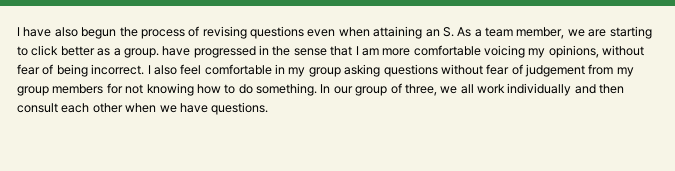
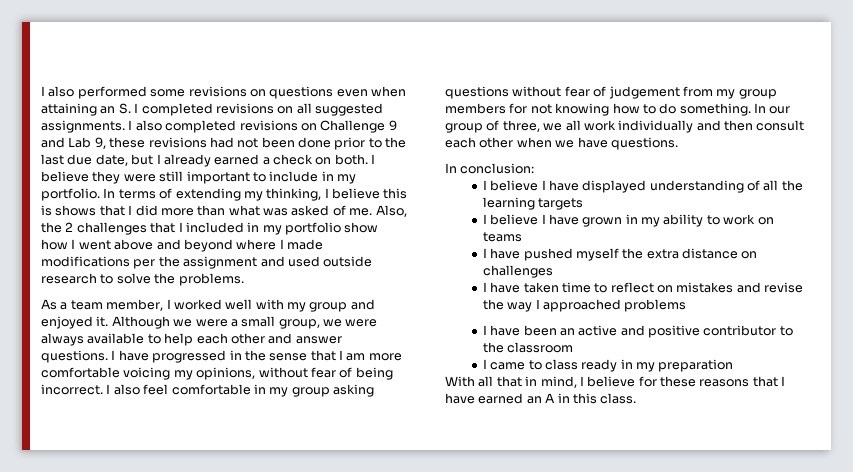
[17,26,247,39] I have also begun the process of revising -> [41,86,266,99] I also performed some revisions on
[457,26,652,39] [17,45,159,58] As a team member, we are starting to click better as a group. -> [134,103,383,116] [41,120,397,133] [41,137,407,150] [41,154,376,167] [41,171,356,184] [41,188,408,201] [41,205,407,217] [41,222,379,235] [41,239,323,252] [41,256,373,269] [41,273,244,286] [41,299,375,312] [41,316,378,329] [41,333,342,346] [41,350,116,363] I completed revisions on all suggested assignments. I also completed revisions on Challenge 9 and Lab 9, these revisions had not been done prior to the last due date, but I already earned a check on both. I believe they were still important to include in my portfolio. In terms of extending my thinking, I believe this is shows that I did more than what was asked of me. Also, the 2 challenges that I included in my portfolio show how I went above and beyond where I made modifications per the assignment and used outside research to solve the problems. // As a team member, I worked well with my group and enjoyed it. Although we were a small group, we were always available to help each other and answer questions. I
(269, 108) none -> [445,163,535,174] [482,180,803,193] [482,197,584,210] [482,214,774,227] [482,232,522,242] [482,248,758,261] [482,265,553,278] [482,282,804,293] [482,299,687,312] [482,325,793,338] [482,342,574,353] [482,359,734,372] [445,376,786,388] [445,393,637,404] // In conclusion: // I believe I have displayed understanding of all the learning targets // I believe I have grown in my ability to work on teams // I have pushed myself the extra distance on challenges // I have taken time to reflect on mistakes and revise the way I approached problems // I have been an active and positive contributor to the classroom // I came to class ready in my preparation // With all that in mind, I believe for these reasons that I have earned an A in this class.

